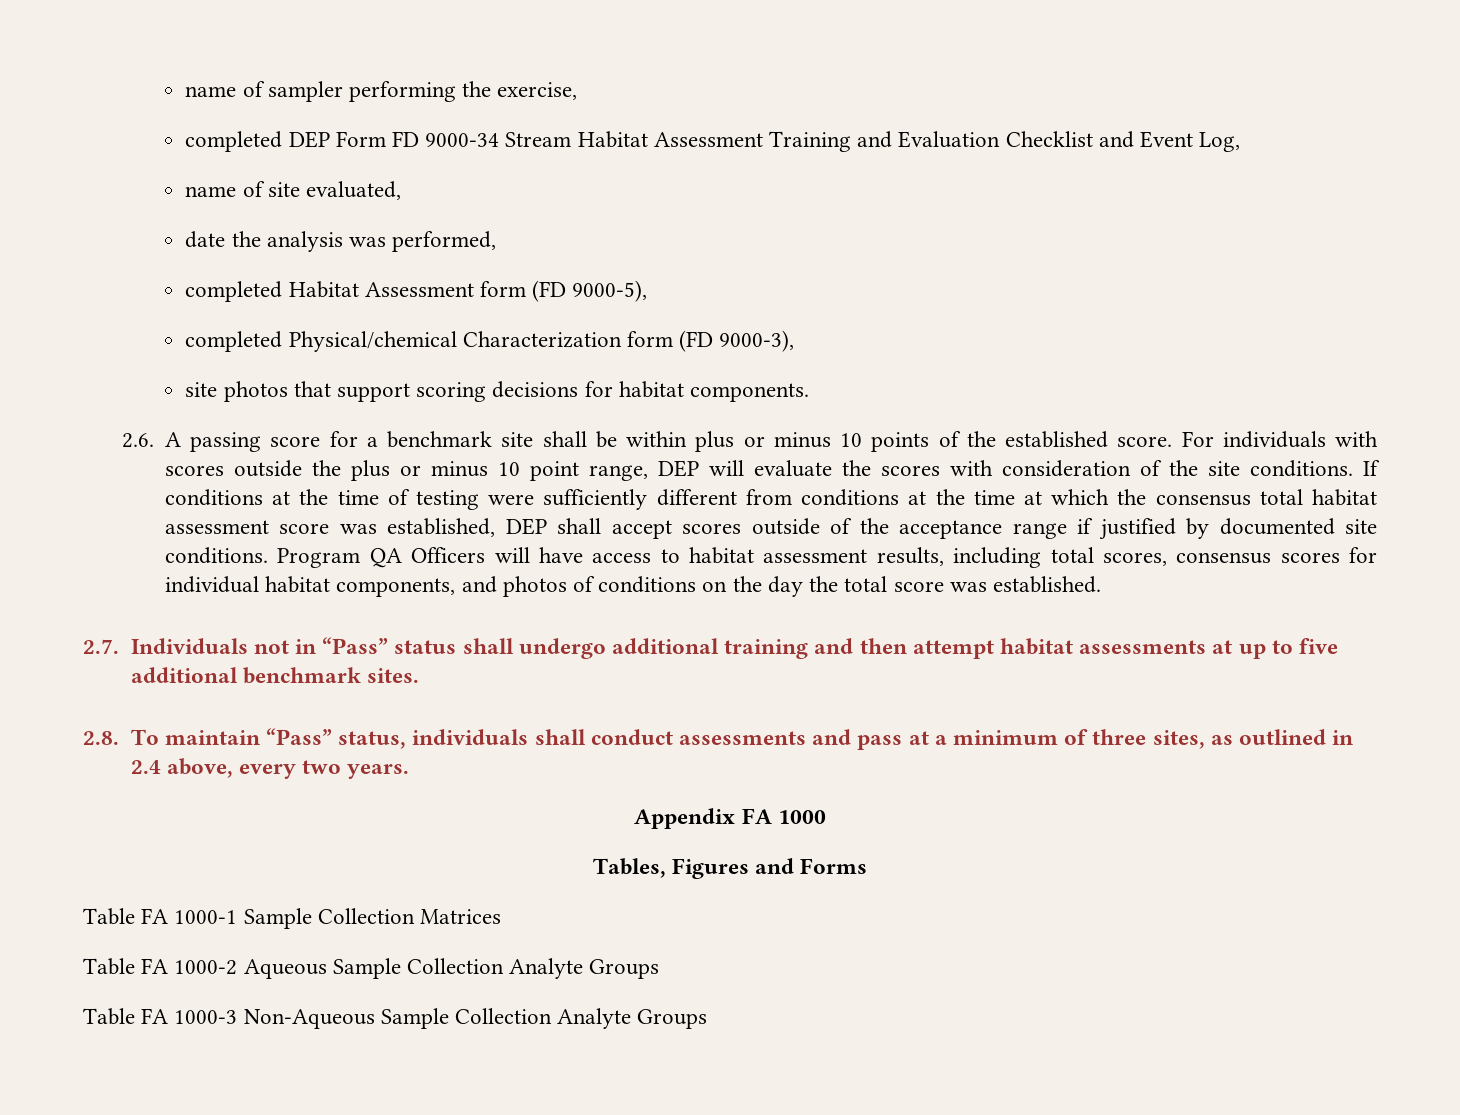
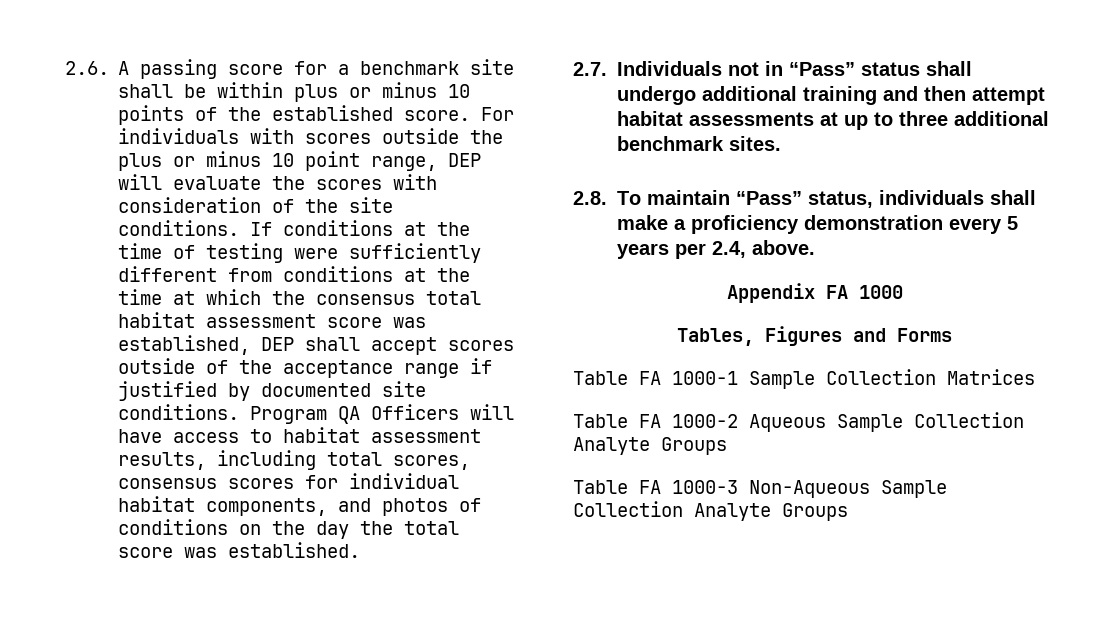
[185,81,578,102] [185,131,1241,152] [185,181,401,200] [185,231,497,252] [185,280,648,302] [185,330,795,352] [185,381,809,402] name of sampler performing the exercise, // completed DEP Form FD 9000-34 Stream Habitat Assessment Training and Evaluation Checklist and Event Log, // name of site evaluated, // date the analysis was performed, // completed Habitat Assessment form (FD 9000-5), // completed Physical/chemical Characterization form (FD 9000-3), // site photos that support scoring decisions for habitat components. // -> (64, 68) none
[1299,638,1339,654] five -> [898,111,948,126] three
[590,729,1354,750] [130,758,410,779] conduct assessments and pass at a minimum of three sites, as outlined in 2.4 above, every two years. -> [616,215,1018,234] [616,240,815,259] make a proficiency demonstration every 5 years per 2.4, above.

